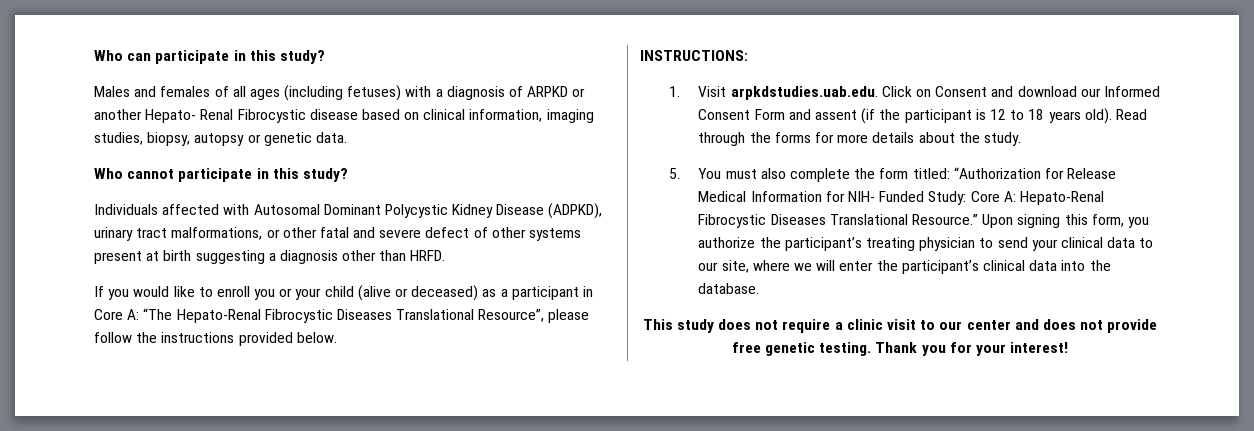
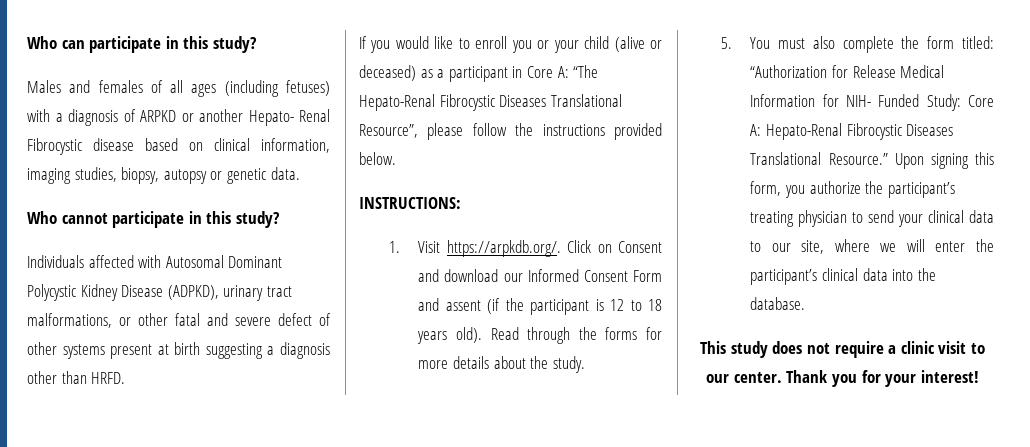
[730,86,878,100] arpkdstudies.uab.edu. -> [446,240,561,257] https://arpkdb.org/.
[966,319,1158,333] [731,342,872,356] center and does not provide free genetic testing. -> [733,372,782,383] center.

